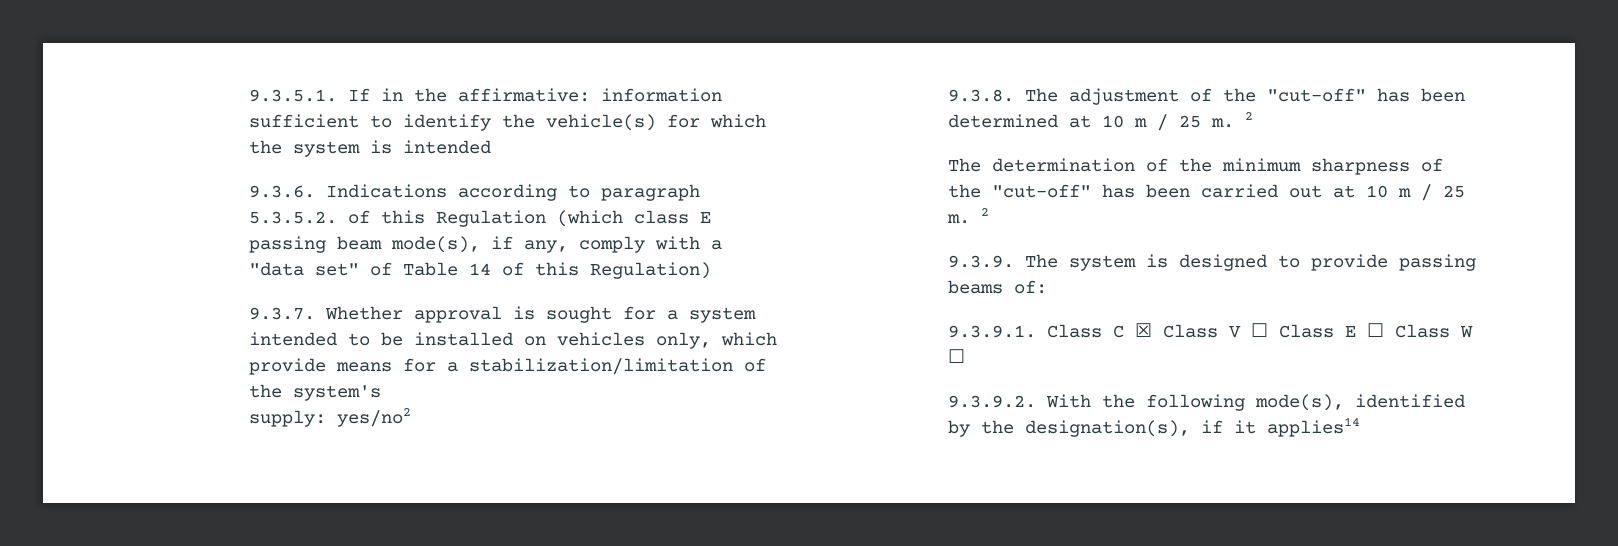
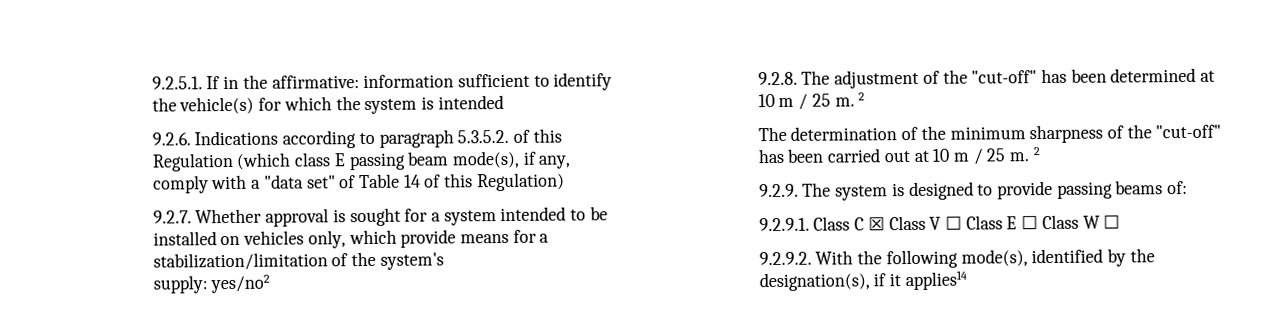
[248,89,337,102] 9.3.5.1. -> [151,76,203,90] 9.2.5.1.
[248,185,315,198] 9.3.6. -> [151,132,191,146] 9.2.6.
[248,307,315,320] 9.3.7. -> [152,210,192,224] 9.2.7.
[947,89,1014,102] 9.3.8. -> [757,71,798,86] 9.2.8.
[947,255,1014,268] 9.3.9. -> [758,183,799,198] 9.2.9.
[947,325,1036,338] 9.3.9.1. -> [758,217,810,232] 9.2.9.1.
[947,395,1036,408] 9.3.9.2. -> [758,251,812,266] 9.2.9.2.

